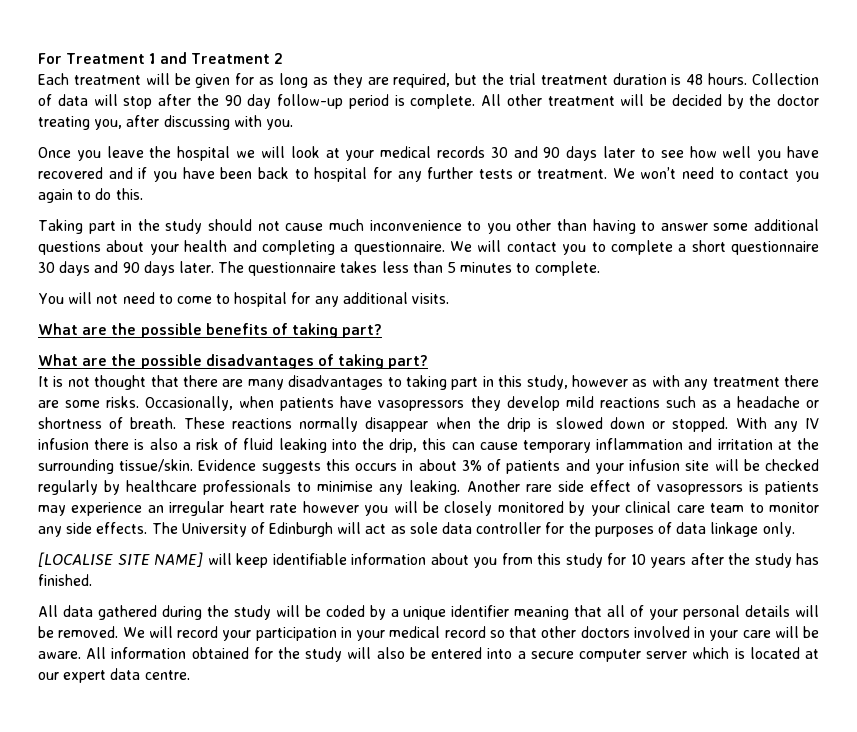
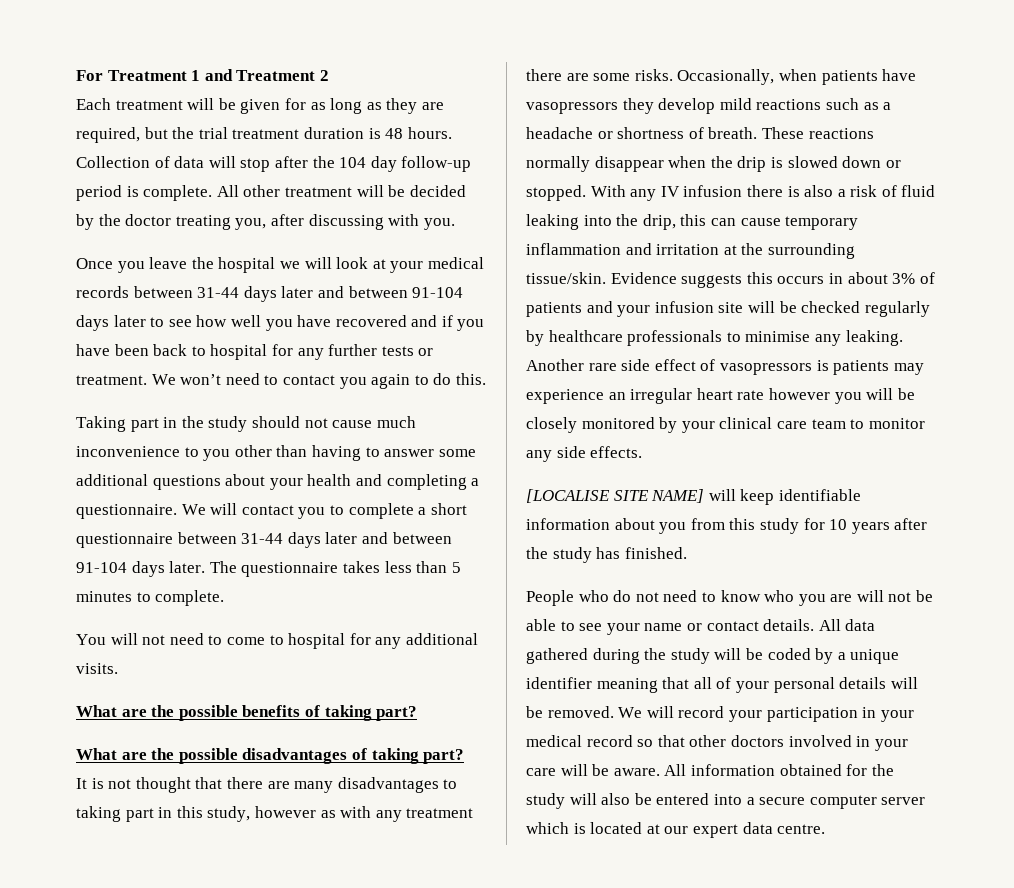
[224,95,242,106] 90 -> [339,157,367,168] 104
[490,146,561,158] 30 and 90 -> [133,286,464,302] between 31-44 days later and between 91-104
[38,261,140,276] 30 days and 90 -> [177,532,452,548] [76,562,127,573] between 31-44 days later and between 91-104
[151,522,795,537] The University of Edinburgh will act as sole data controller for the purposes of data linkage only. -> (643, 452) none
(92, 580) none -> [526,590,934,606] [526,619,815,635] People who do not need to know who you are will not be able to see your name or contact details.

